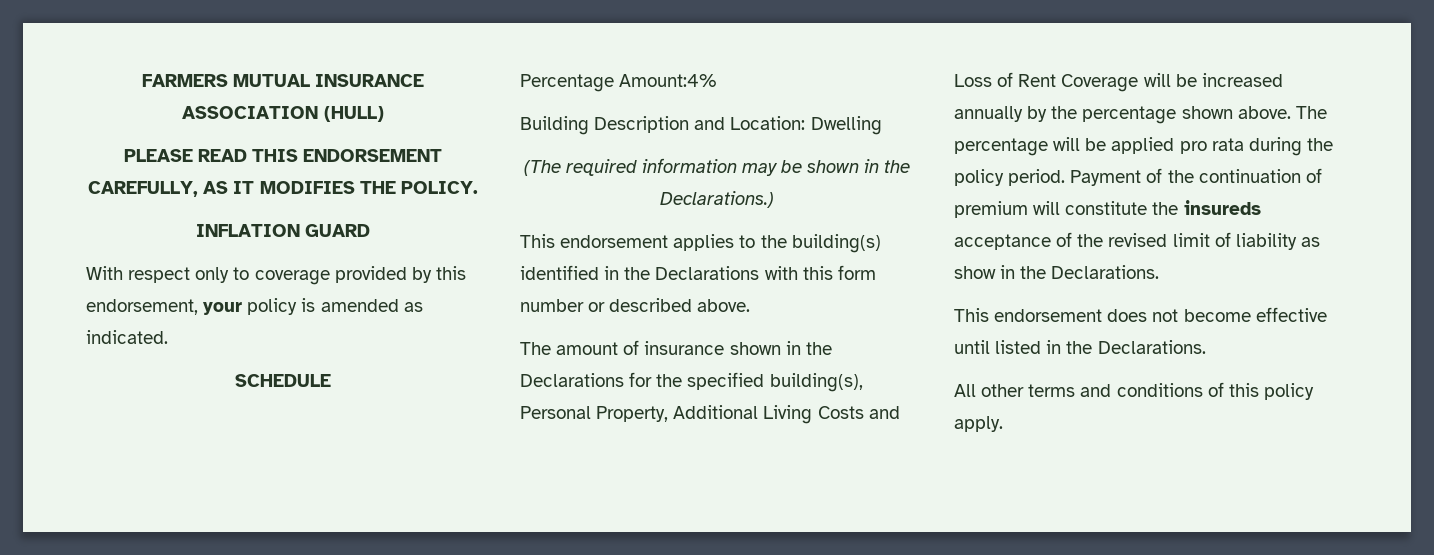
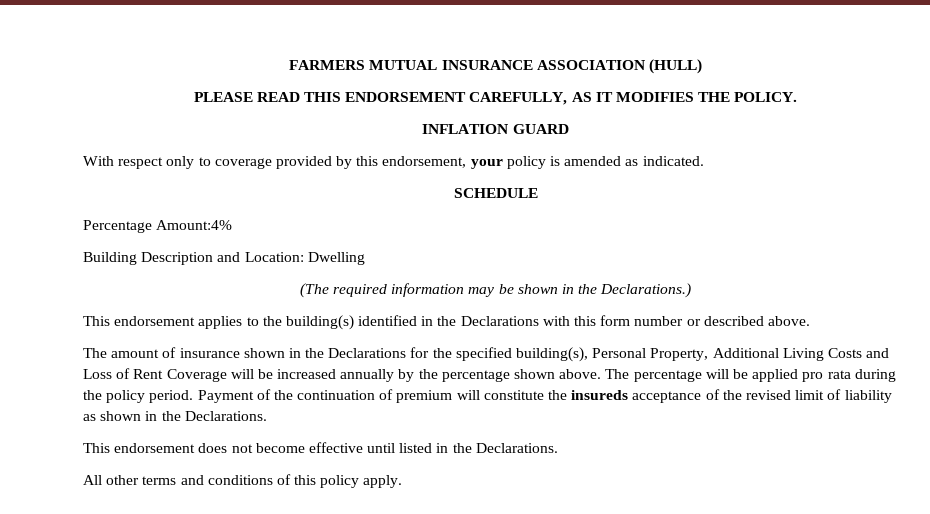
[954,266,996,279] show -> [100,411,142,421] shown

